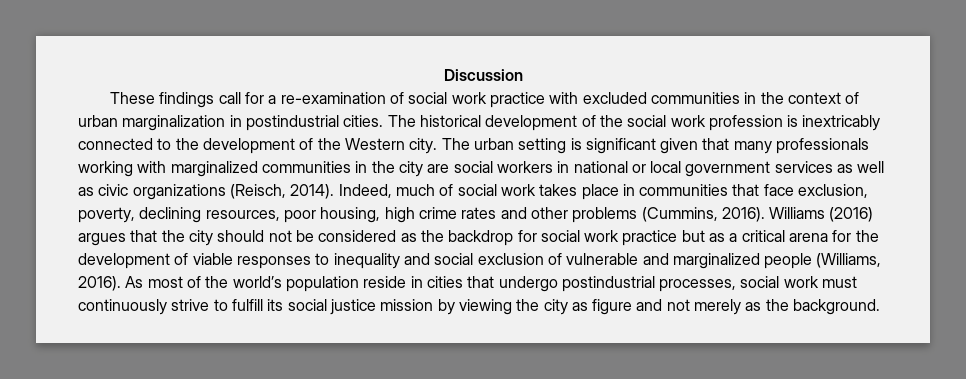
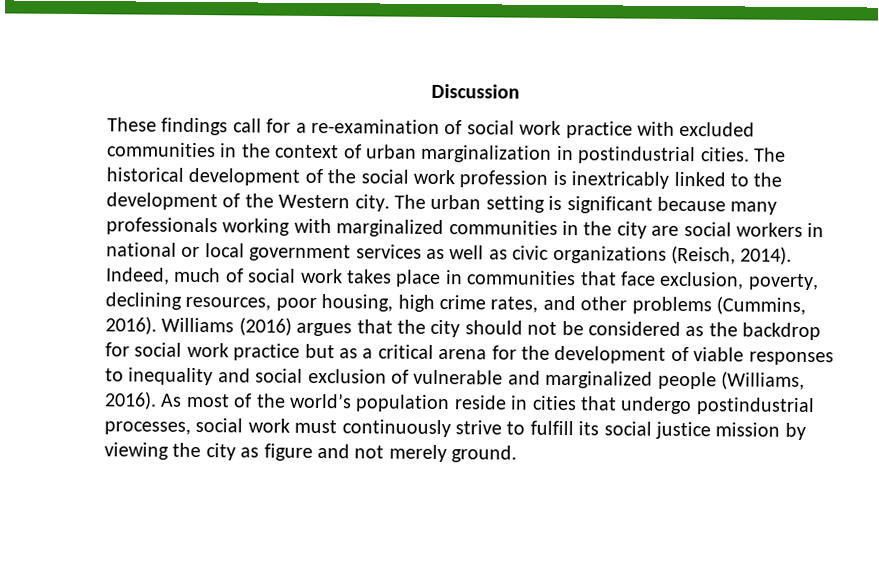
[78,138,153,150] connected -> [673,171,726,187] linked
[660,138,730,154] given that -> [656,196,726,212] because
[461,207,497,219] rates -> [490,296,539,313] rates,
[745,299,881,315] as the background. -> [451,445,518,463] ground.

